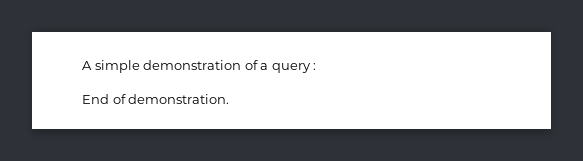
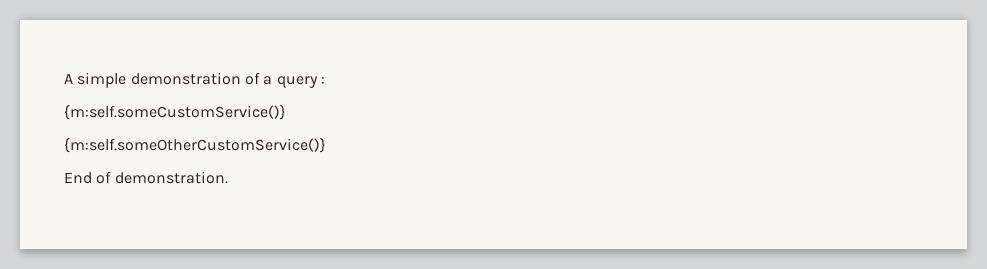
(317, 66) none -> [64,105,286,120] [64,138,326,153] // {m:self.someCustomService()} // {m:self.someOtherCustomService()}

